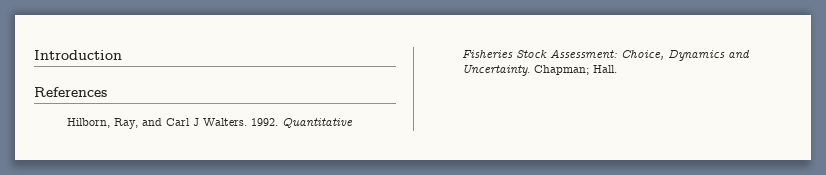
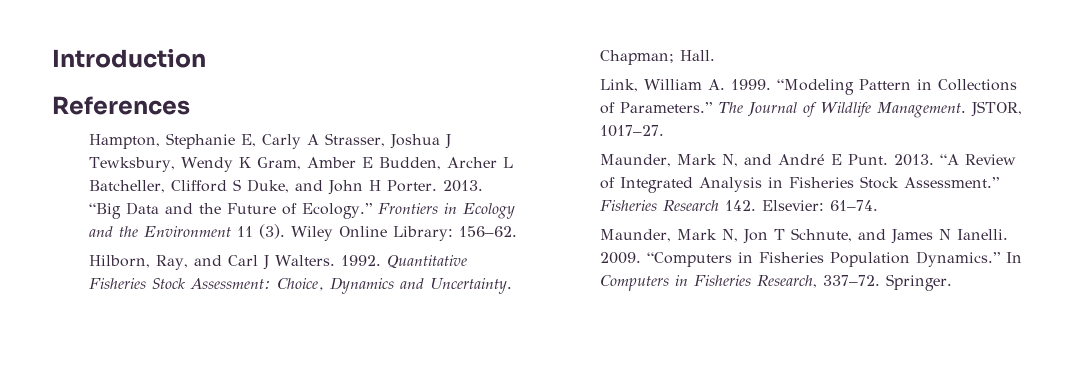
(107, 92) none -> [88,133,451,149] [88,157,513,172] [88,179,483,195] [88,202,515,219] [88,224,517,241] // Hampton, Stephanie E, Carly A Strasser, Joshua J Tewksbury, Wendy K Gram, Amber E Budden, Archer L Batcheller, Clifford S Duke, and John H Porter. 2013. “Big Data and the Future of Ecology.” Frontiers in Ecology and the Environment 11 (3). Wiley Online Library: 156–62.
(618, 69) none -> [599,79,1017,95] [599,101,1022,118] [599,125,664,137] [599,154,1016,167] [599,176,999,193] [599,200,878,212] [599,228,1008,244] [599,251,1022,267] [599,274,952,291] // Link, William A. 1999. “Modeling Pattern in Collections of Parameters.” The Journal of Wildlife Management. JSTOR, 1017–27. // Maunder, Mark N, and André E Punt. 2013. “A Review of Integrated Analysis in Fisheries Stock Assessment.” Fisheries Research 142. Elsevier: 61–74. // Maunder, Mark N, Jon T Schnute, and James N Ianelli. 2009. “Computers in Fisheries Population Dynamics.” In Computers in Fisheries Research, 337–72. Springer.

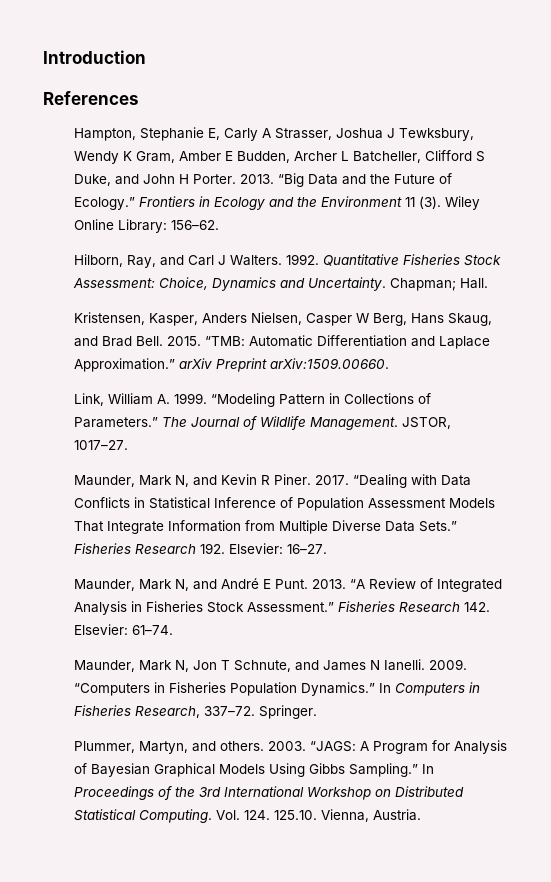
(715, 55) none -> [74,312,493,326] [74,335,491,349] [74,358,390,372] // Kristensen, Kasper, Anders Nielsen, Casper W Berg, Hans Skaug, and Brad Bell. 2015. “TMB: Automatic Differentiation and Laplace Approximation.” arXiv Preprint arXiv:1509.00660.
(664, 131) none -> [74,474,472,488] [74,497,496,511] [74,520,458,534] [74,543,328,554] // Maunder, Mark N, and Kevin R Piner. 2017. “Dealing with Data Conflicts in Statistical Inference of Population Assessment Models That Integrate Information from Multiple Diverse Data Sets.” Fisheries Research 192. Elsevier: 16–27.
(952, 282) none -> [74,740,508,754] [74,763,435,777] [74,786,465,800] [74,809,422,823] // Plummer, Martyn, and others. 2003. “JAGS: A Program for Analysis of Bayesian Graphical Models Using Gibbs Sampling.” In Proceedings of the 3rd International Workshop on Distributed Statistical Computing. Vol. 124. 125.10. Vienna, Austria.

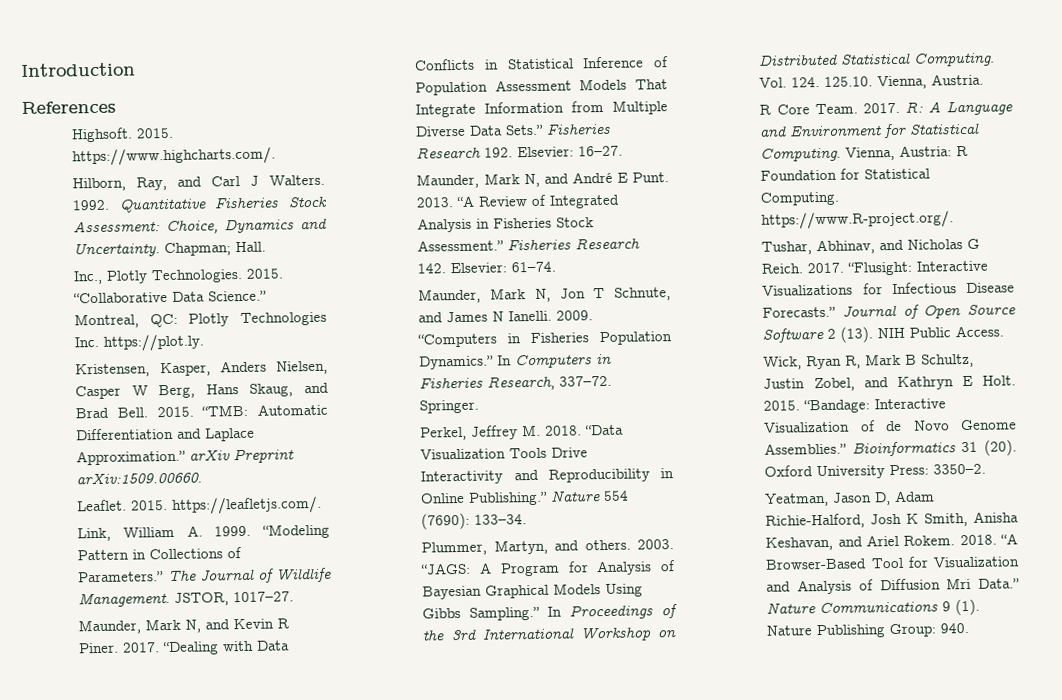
[74,127,475,141] [74,150,486,164] [74,173,453,187] [74,196,481,210] [74,219,220,233] Hampton, Stephanie E, Carly A Strasser, Joshua J Tewksbury, Wendy K Gram, Amber E Budden, Archer L Batcheller, Clifford S Duke, and John H Porter. 2013. “Big Data and the Future of Ecology.” Frontiers in Ecology and the Environment 11 (3). Wiley Online Library: 156–62. -> [71,127,175,143] [72,146,277,167] Highsoft. 2015. https://www.highcharts.com/.
(489, 283) none -> [73,268,284,285] [73,290,268,304] [74,311,327,329] [74,333,205,352] // Inc., Plotly Technologies. 2015. “Collaborative Data Science.” Montreal, QC: Plotly Technologies Inc. https://plot.ly.
(390, 363) none -> [77,495,323,515] // Leaflet. 2015. https://leafletjs.com/.
(318, 712) none -> [420,424,625,441] [420,447,589,460] [420,468,674,485] [420,490,630,506] [421,512,528,530] // Perkel, Jeffrey M. 2018. “Data Visualization Tools Drive Interactivity and Reproducibility in Online Publishing.” Nature 554 (7690): 133–34.
(422, 815) none -> [759,100,1013,116] [759,122,981,139] [760,145,969,162] [760,168,931,181] [760,191,841,206] [761,210,955,230] [761,238,981,255] [761,260,989,276] [762,282,1015,296] [762,304,1016,319] [762,325,1005,343] [763,353,975,370] [763,375,1016,392] [763,398,947,414] [764,419,1017,433] [764,439,1017,457] [764,463,987,480] [765,490,936,507] [765,511,1019,529] [765,533,1018,551] [765,556,1020,570] [766,577,1020,595] [766,598,981,616] [766,622,970,639] // R Core Team. 2017. R: A Language and Environment for Statistical Computing. Vienna, Austria: R Foundation for Statistical Computing. https://www.R-project.org/. // Tushar, Abhinav, and Nicholas G Reich. 2017. “Flusight: Interactive Visualizations for Infectious Disease Forecasts.” Journal of Open Source Software 2 (13). NIH Public Access. // Wick, Ryan R, Mark B Schultz, Justin Zobel, and Kathryn E Holt. 2015. “Bandage: Interactive Visualization of de Novo Genome Assemblies.” Bioinformatics 31 (20). Oxford University Press: 3350–2. // Yeatman, Jason D, Adam Richie-Halford, Josh K Smith, Anisha Keshavan, and Ariel Rokem. 2018. “A Browser-Based Tool for Visualization and Analysis of Diffusion Mri Data.” Nature Communications 9 (1). Nature Publishing Group: 940.

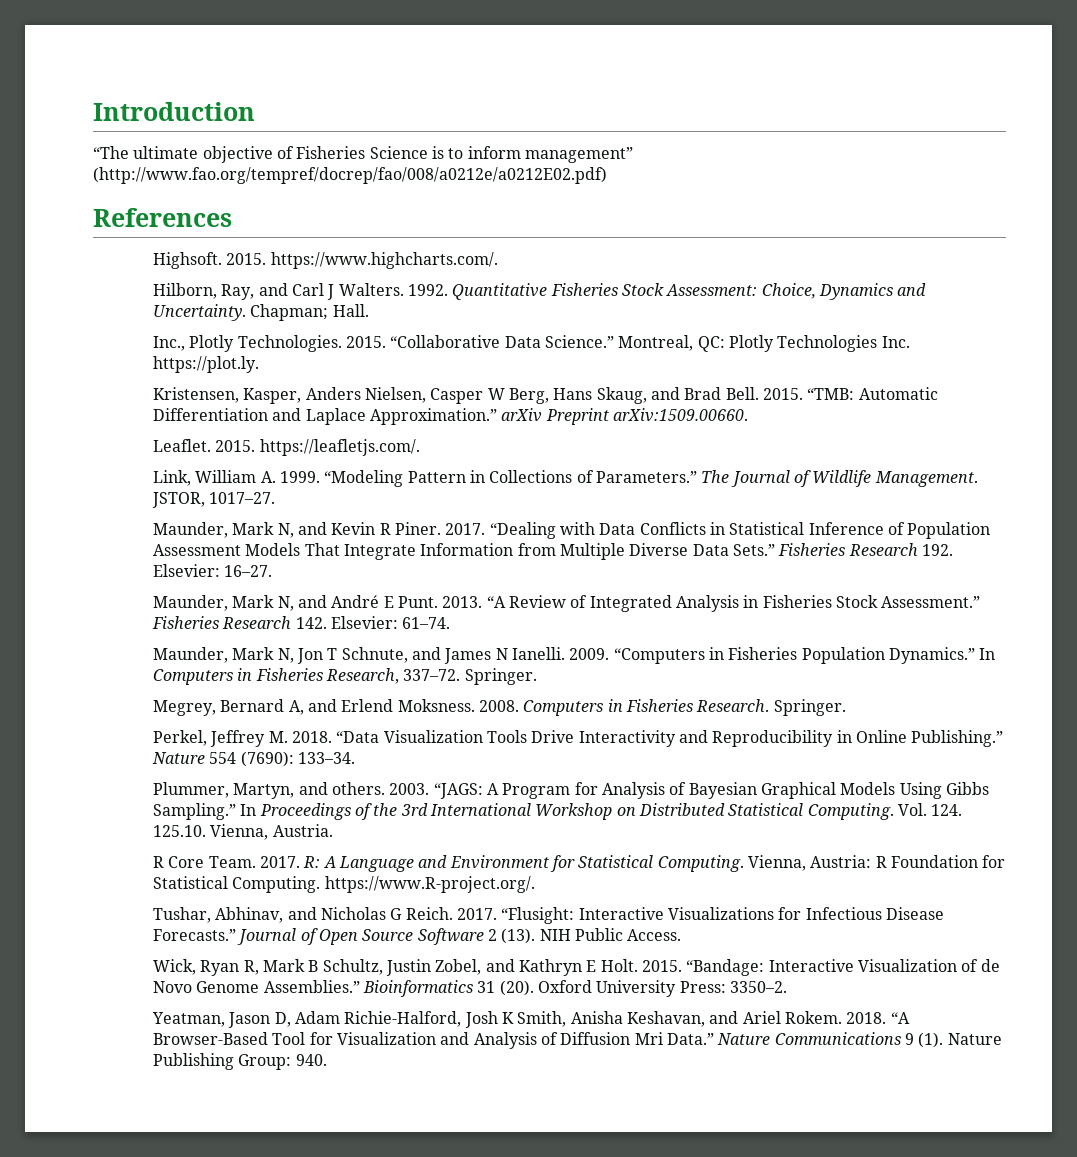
(136, 70) none -> [93,146,633,163] [93,167,607,184] // “The ultimate objective of Fisheries Science is to inform management” (http://www.fao.org/tempref/docrep/fao/008/a0212e/a0212E02.pdf)
(480, 406) none -> [153,699,846,716] // Megrey, Bernard A, and Erlend Moksness. 2008. Computers in Fisheries Research. Springer.

